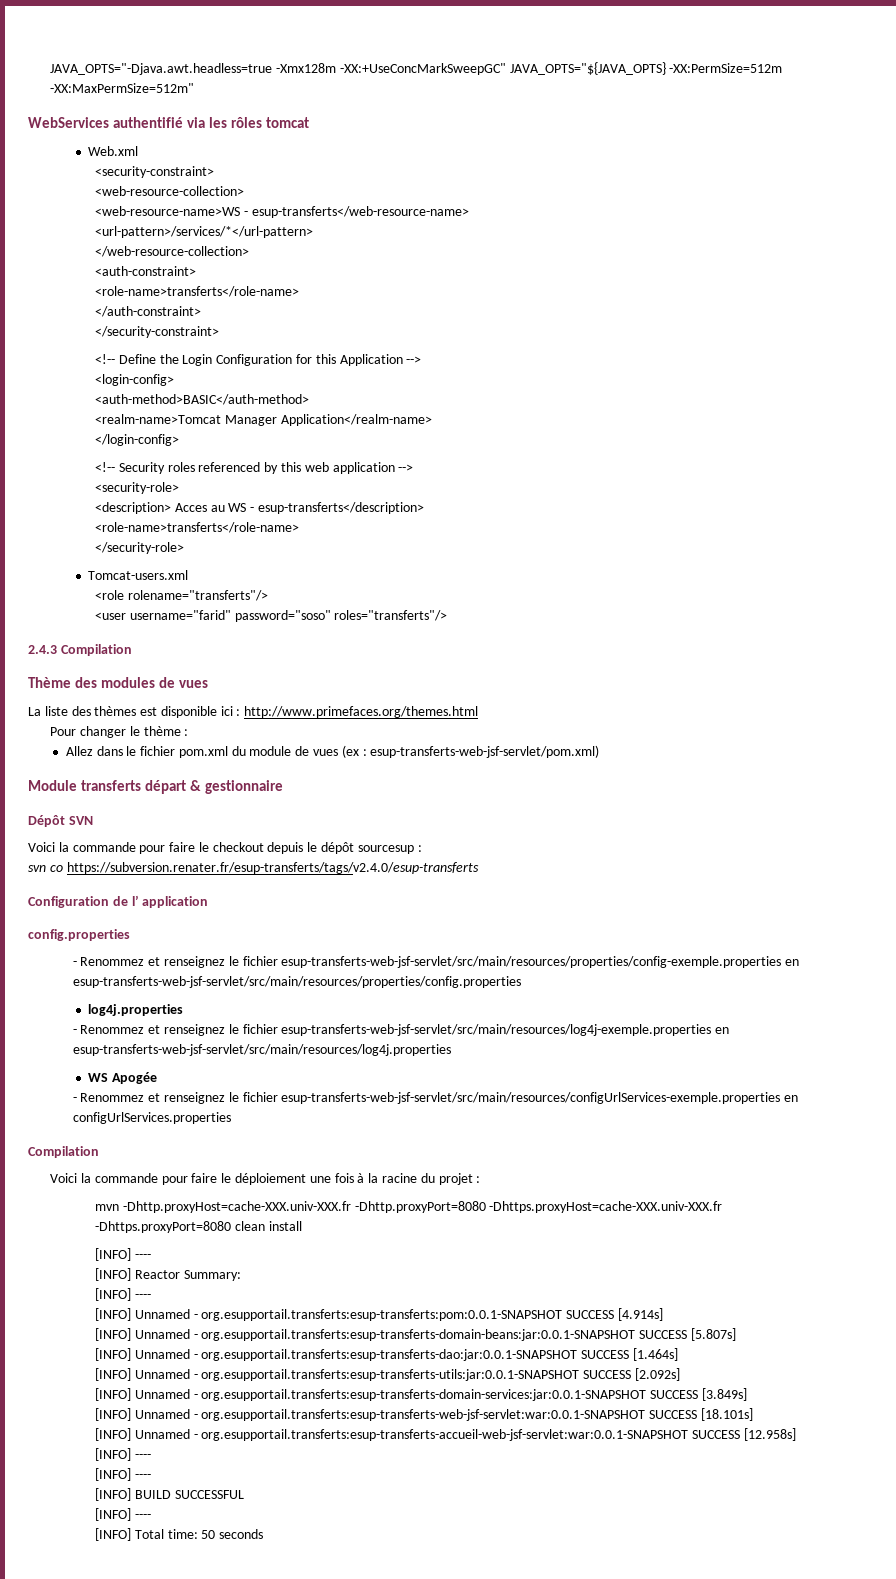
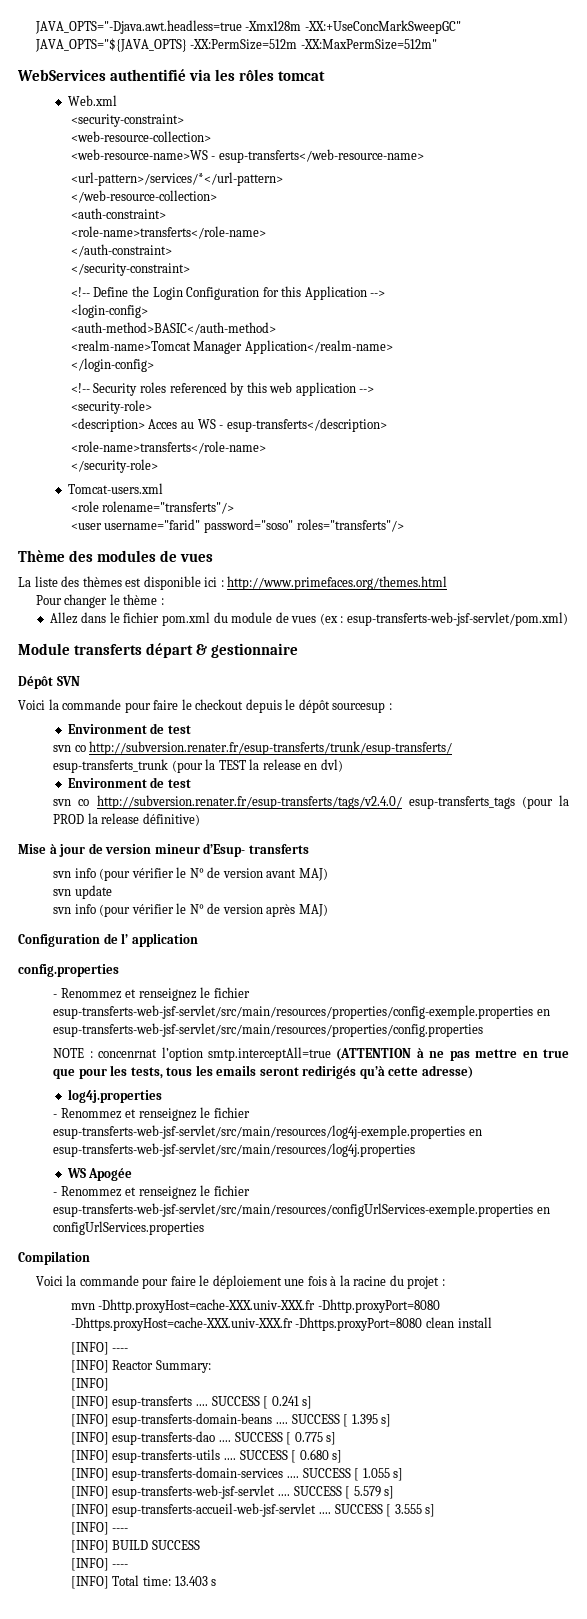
[28,644,132,656] // 2.4.3 Compilation -> (404, 525) none
[28,862,479,874] // svn co https://subversion.renater.fr/esup-transferts/tags/v2.4.0/esup-transferts -> [67,723,191,734] [53,741,453,755] [53,759,343,773] [67,777,191,788] [53,795,569,809] [53,813,200,826] [18,843,309,857] [53,867,328,881] [53,885,112,899] [53,903,328,917] // Environment de test // svn co http://subversion.renater.fr/esup-transferts/trunk/esup-transferts/ esup-transferts_trunk (pour la TEST la release en dvl) // Environment de test // svn co http://subversion.renater.fr/esup-transferts/tags/v2.4.0/ esup-transferts_tags (pour la PROD la release définitive) // Mise à jour de version mineur d’Esup- transferts // svn info (pour vérifier le N° de version avant MAJ) // svn update // svn info (pour vérifier le N° de version après MAJ)
(521, 982) none -> [53,1047,570,1061] [53,1065,473,1079] // NOTE : concenrnat l’option smtp.interceptAll=true (ATTENTION à ne pas mettre en true que pour les tests, tous les emails seront redirigés qu’à cette adresse)
[134,1294,151,1299] [95,1308,663,1321] [95,1328,736,1341] [95,1348,678,1361] [95,1368,680,1381] [95,1388,747,1401] [95,1408,753,1421] [95,1428,796,1441] [95,1448,151,1461] ---- // [INFO] Unnamed - org.esupportail.transferts:esup-transferts:pom:0.0.1-SNAPSHOT SUCCESS [4.914s] // [INFO] Unnamed - org.esupportail.transferts:esup-transferts-domain-beans:jar:0.0.1-SNAPSHOT SUCCESS [5.807s] // [INFO] Unnamed - org.esupportail.transferts:esup-transferts-dao:jar:0.0.1-SNAPSHOT SUCCESS [1.464s] // [INFO] Unnamed - org.esupportail.transferts:esup-transferts-utils:jar:0.0.1-SNAPSHOT SUCCESS [2.092s] // [INFO] Unnamed - org.esupportail.transferts:esup-transferts-domain-services:jar:0.0.1-SNAPSHOT SUCCESS [3.849s] // [INFO] Unnamed - org.esupportail.transferts:esup-transferts-web-jsf-servlet:war:0.0.1-SNAPSHOT SUCCESS [18.101s] // [INFO] Unnamed - org.esupportail.transferts:esup-transferts-accueil-web-jsf-servlet:war:0.0.1-SNAPSHOT SUCCESS [12.958s] // [INFO] ---- -> [70,1396,313,1409] [70,1413,392,1427] [70,1431,337,1445] [70,1449,343,1463] [70,1467,404,1481] [70,1485,395,1499] [70,1503,436,1517] // [INFO] esup-transferts .... SUCCESS [ 0.241 s] // [INFO] esup-transferts-domain-beans .... SUCCESS [ 1.395 s] // [INFO] esup-transferts-dao .... SUCCESS [ 0.775 s] // [INFO] esup-transferts-utils .... SUCCESS [ 0.680 s] // [INFO] esup-transferts-domain-services .... SUCCESS [ 1.055 s] // [INFO] esup-transferts-web-jsf-servlet .... SUCCESS [ 5.579 s] // [INFO] esup-transferts-accueil-web-jsf-servlet .... SUCCESS [ 3.555 s]
[174,1490,244,1499] SUCCESSFUL -> [151,1540,200,1550] SUCCESS
[201,1529,264,1539] 50 seconds -> [174,1576,217,1586] 13.403 s

